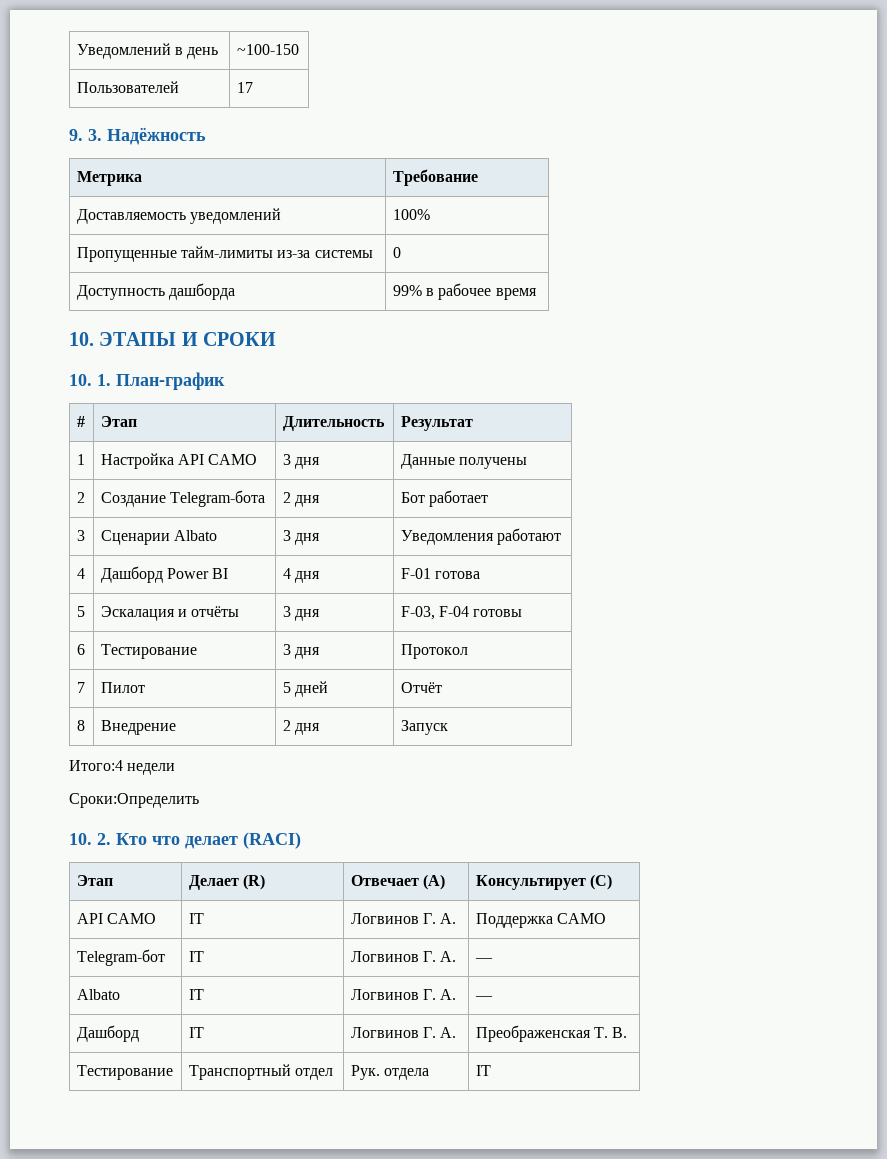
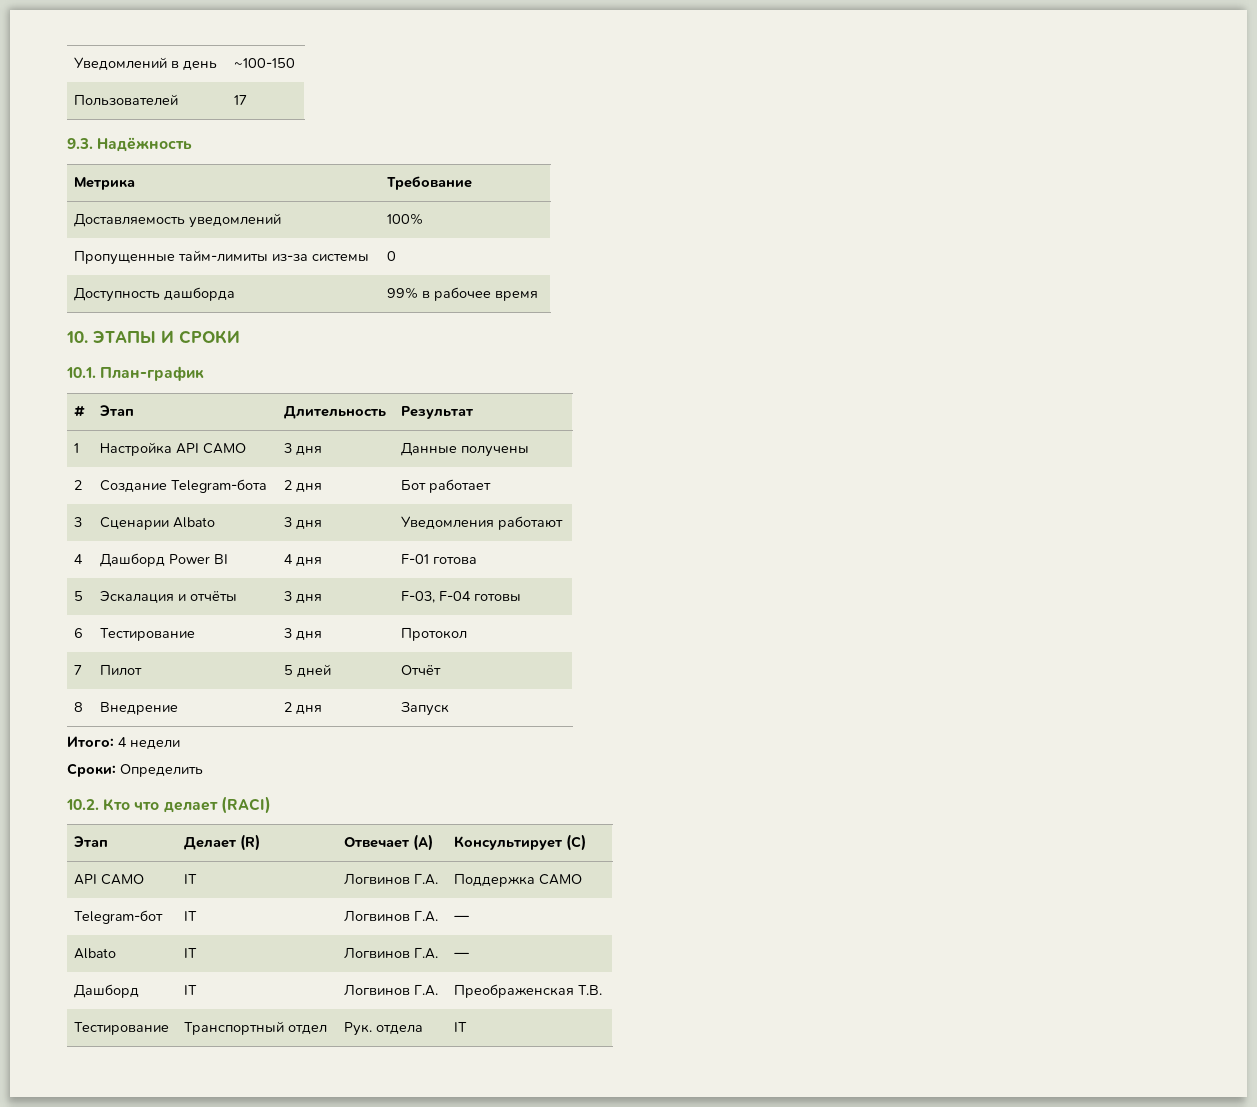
[69,129,102,141] 9. 3. -> [67,138,93,149] 9.3.
[69,374,111,386] 10. 1. -> [66,367,96,378] 10.1.
[69,760,123,771] Итого:4 -> [67,736,127,747] Итого: 4
[69,793,199,808] [69,833,111,845] Сроки:Определить // 10. 2. -> [67,763,203,777] [66,799,99,810] Сроки: Определить // 10.2.
[423,913,457,924] Г. А. -> [414,873,439,885] Г.А.
[423,951,457,962] Г. А. -> [414,910,439,922] Г.А.
[423,989,457,1000] Г. А. -> [414,947,439,959] Г.А.
[423,1027,457,1038] Г. А. -> [414,984,439,996] Г.А.
[594,1027,628,1038] Т. В. -> [578,985,603,995] Т.В.

